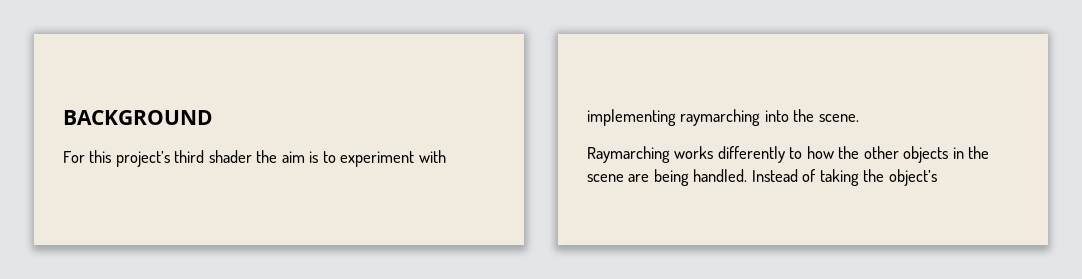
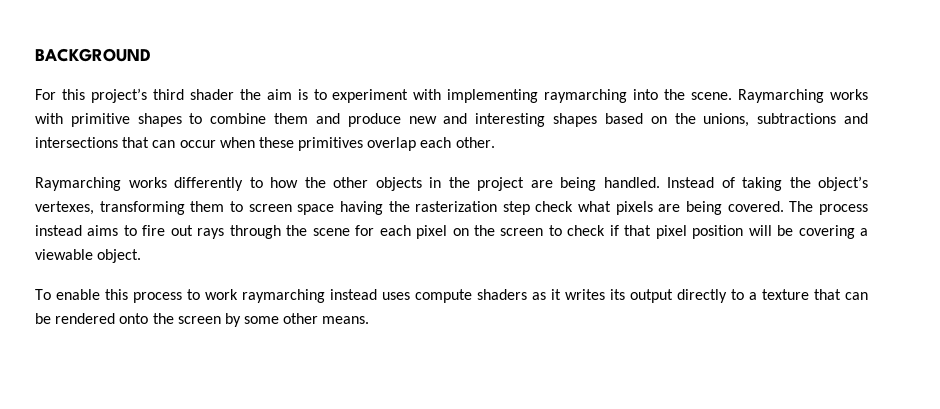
(859, 118) none -> [738,89,869,103] [35,113,869,127] [35,137,495,151] Raymarching works with primitive shapes to combine them and produce new and interesting shapes based on the unions, subtractions and intersections that can occur when these primitives overlap each other.
[587,174,624,182] scene -> [477,177,524,191] project
(937, 177) none -> [35,201,868,215] [35,225,869,239] [35,249,142,263] [35,289,868,303] [35,313,370,327] vertexes, transforming them to screen space having the rasterization step check what pixels are being covered. The process instead aims to fire out rays through the scene for each pixel on the screen to check if that pixel position will be covering a viewable object. // To enable this process to work raymarching instead uses compute shaders as it writes its output directly to a texture that can be rendered onto the screen by some other means.

